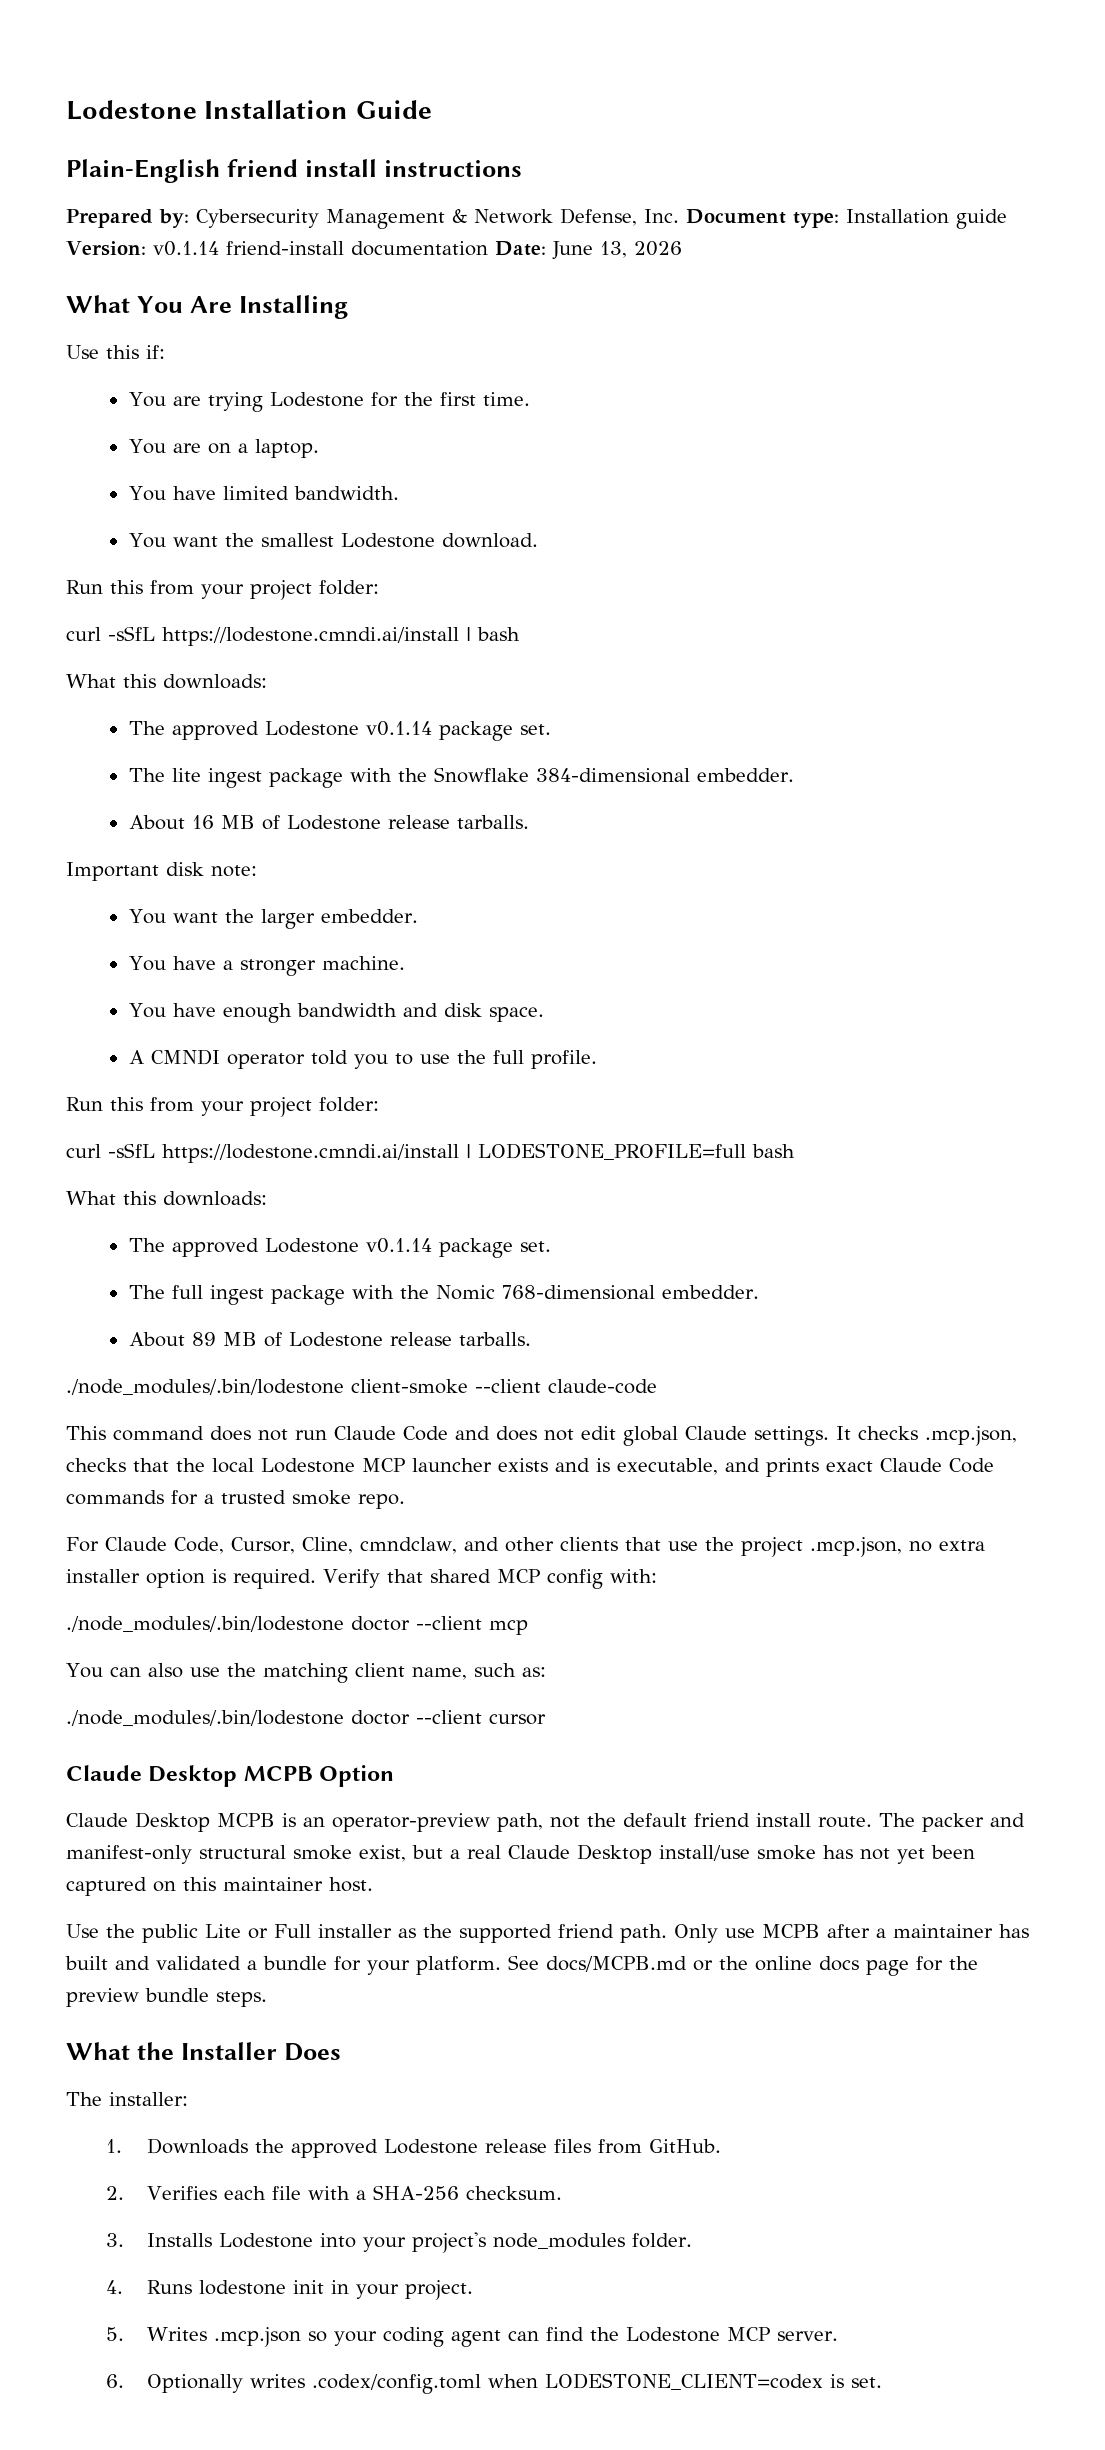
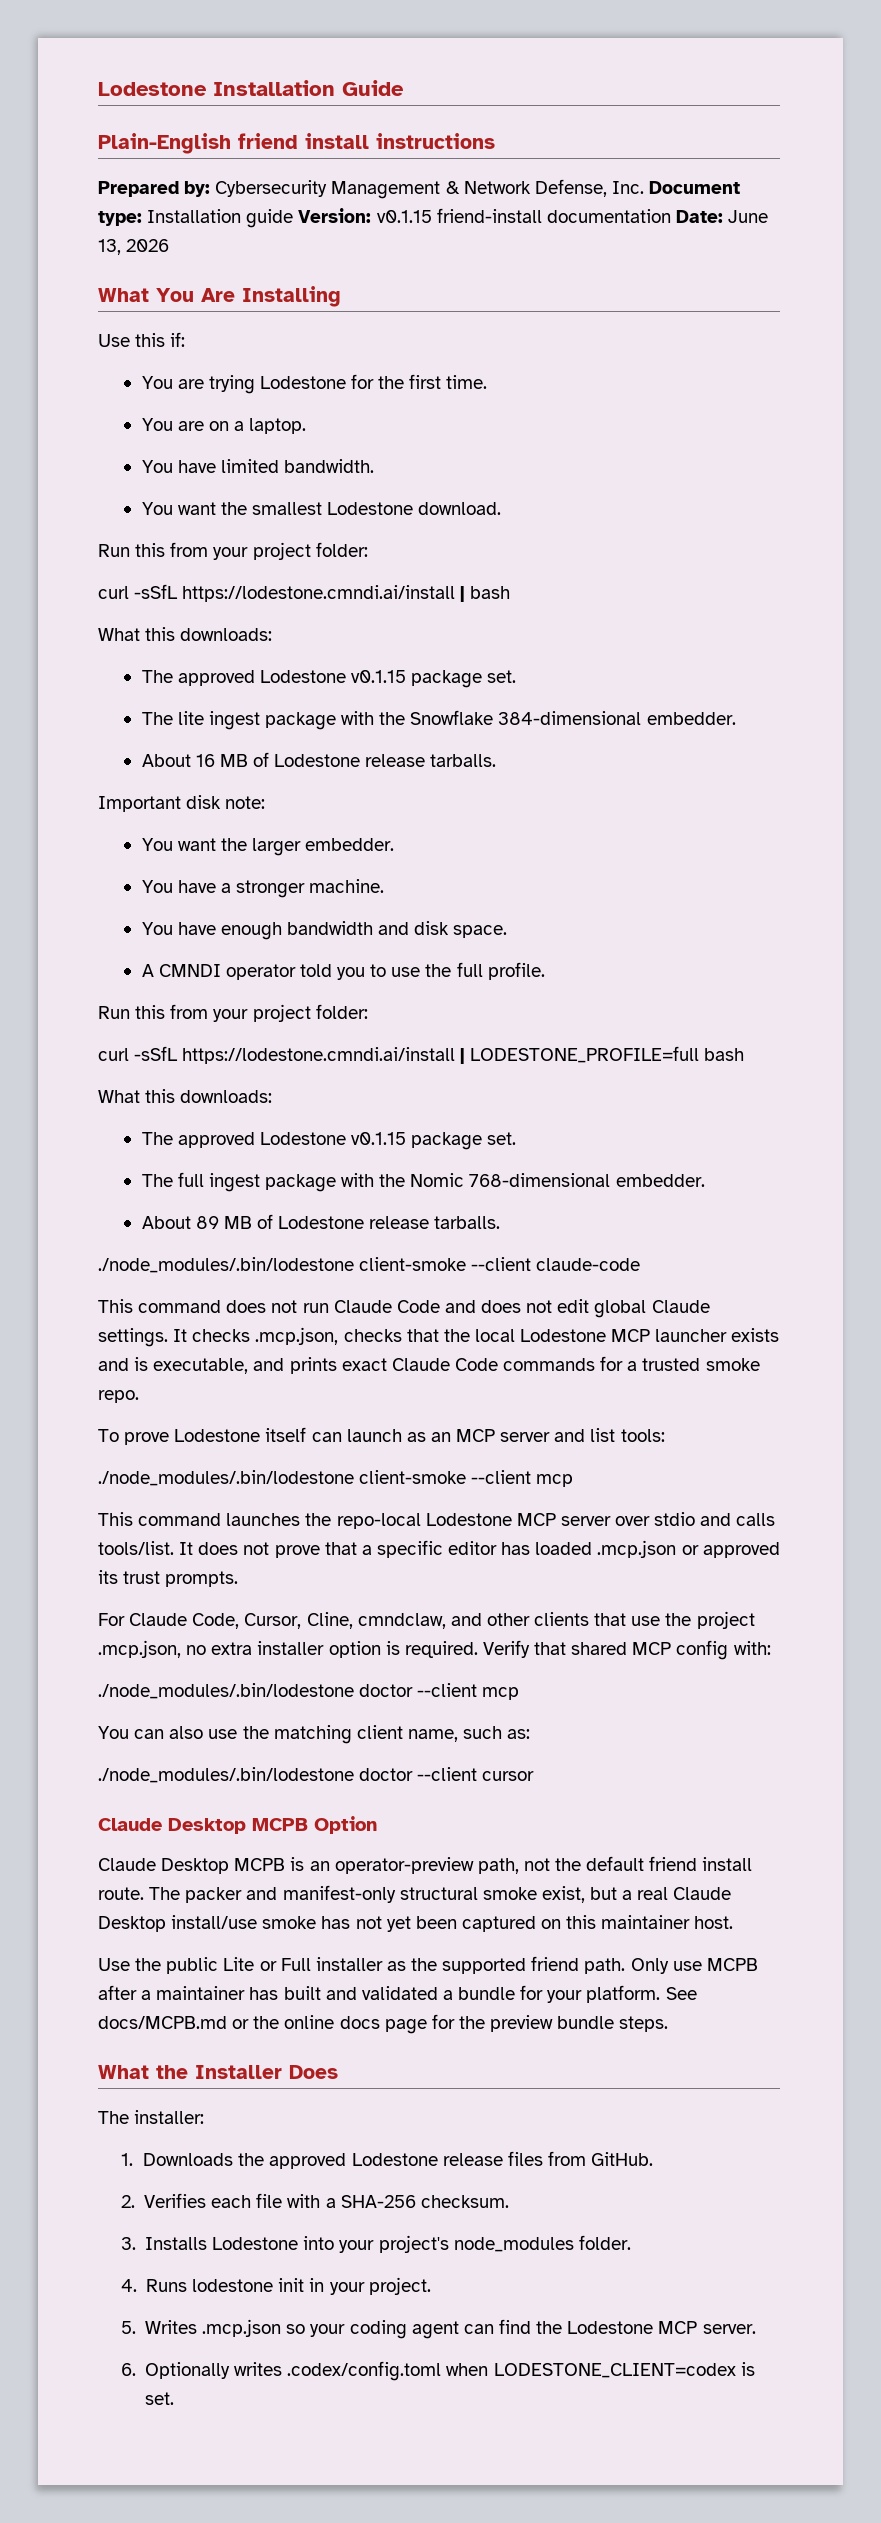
[152,241,219,256] v0.1.14 -> [376,210,432,223] v0.1.15
[365,721,432,736] v0.1.14 -> [350,670,406,683] v0.1.15
[365,1238,432,1253] v0.1.14 -> [350,1132,406,1145] v0.1.15
(405, 1501) none -> [98,1427,665,1445] [98,1470,574,1487] [98,1512,776,1529] [98,1540,780,1558] [98,1570,239,1587] // To prove Lodestone itself can launch as an MCP server and list tools: // ./node_modules/.bin/lodestone client-smoke --client mcp // This command launches the repo-local Lodestone MCP server over stdio and calls tools/list. It does not prove that a specific editor has loaded .mcp.json or approved its trust prompts.

